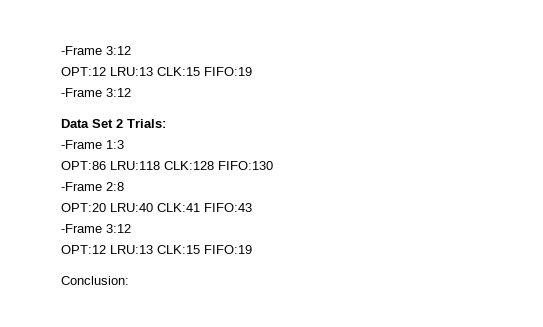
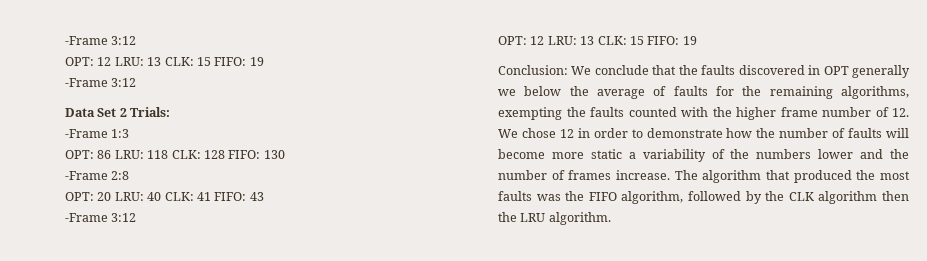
[61,46,131,55] [61,67,252,76] -Frame 3:12 // OPT:12 LRU:13 CLK:15 FIFO:19 -> [65,36,137,45] [65,57,264,66] -Frame 3:12 // OPT: 12 LRU: 13 CLK: 15 FIFO: 19
[61,161,273,170] [61,182,124,191] [61,203,252,212] [61,224,131,233] [61,245,252,254] [61,276,129,285] OPT:86 LRU:118 CLK:128 FIFO:130 // -Frame 2:8 // OPT:20 LRU:40 CLK:41 FIFO:43 // -Frame 3:12 // OPT:12 LRU:13 CLK:15 FIFO:19 // Conclusion: -> [65,150,285,159] [65,171,130,180] [65,192,264,201] [65,213,137,222] [498,36,697,45] [498,65,911,78] [498,86,909,99] [498,107,909,120] [498,128,909,138] [498,149,909,162] [498,170,910,183] [498,191,909,204] [498,212,611,225] OPT: 86 LRU: 118 CLK: 128 FIFO: 130 // -Frame 2:8 // OPT: 20 LRU: 40 CLK: 41 FIFO: 43 // -Frame 3:12 // OPT: 12 LRU: 13 CLK: 15 FIFO: 19 // Conclusion: We conclude that the faults discovered in OPT generally we below the average of faults for the remaining algorithms, exempting the faults counted with the higher frame number of 12. We chose 12 in order to demonstrate how the number of faults will become more static a variability of the numbers lower and the number of frames increase. The algorithm that produced the most faults was the FIFO algorithm, followed by the CLK algorithm then the LRU algorithm.

